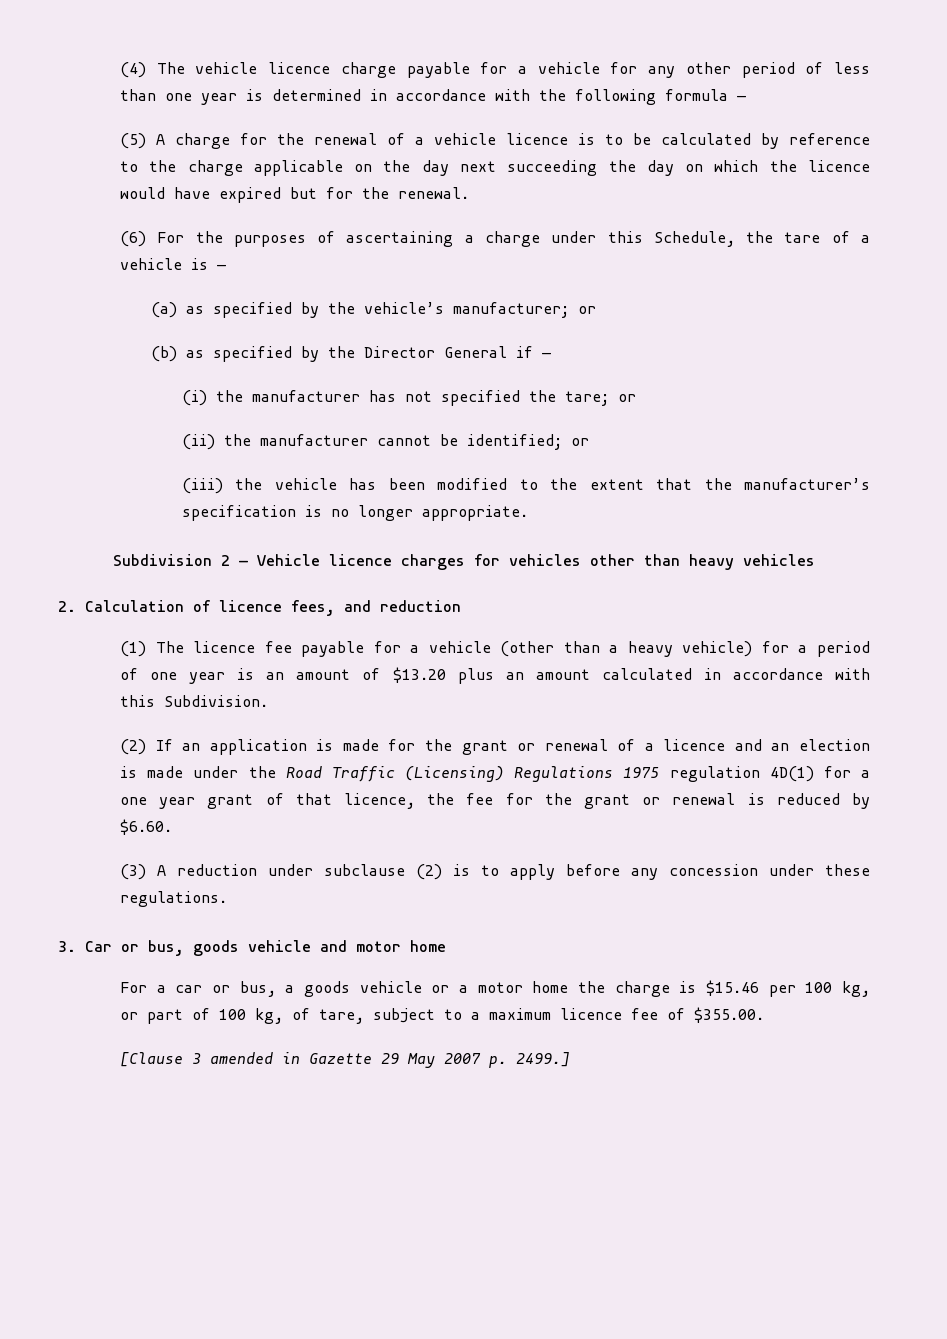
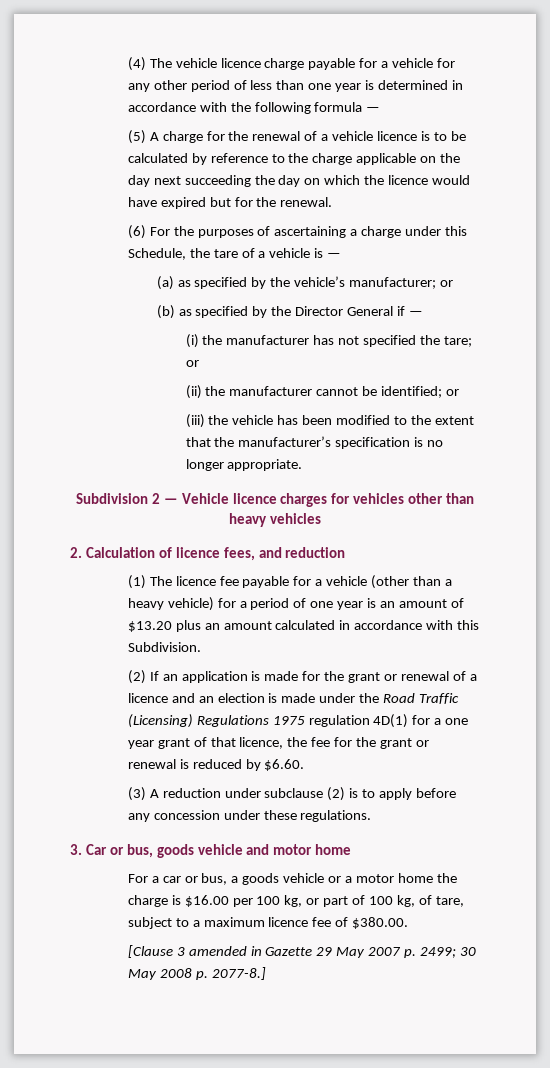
[706,980,760,996] $15.46 -> [184,895,229,907] $16.00
[694,1007,765,1023] $355.00. -> [352,917,409,929] $380.00.
[516,1052,571,1067] 2499.] -> [419,947,476,958] [127,967,266,980] 2499; 30 May 2008 p. 2077-8.]

